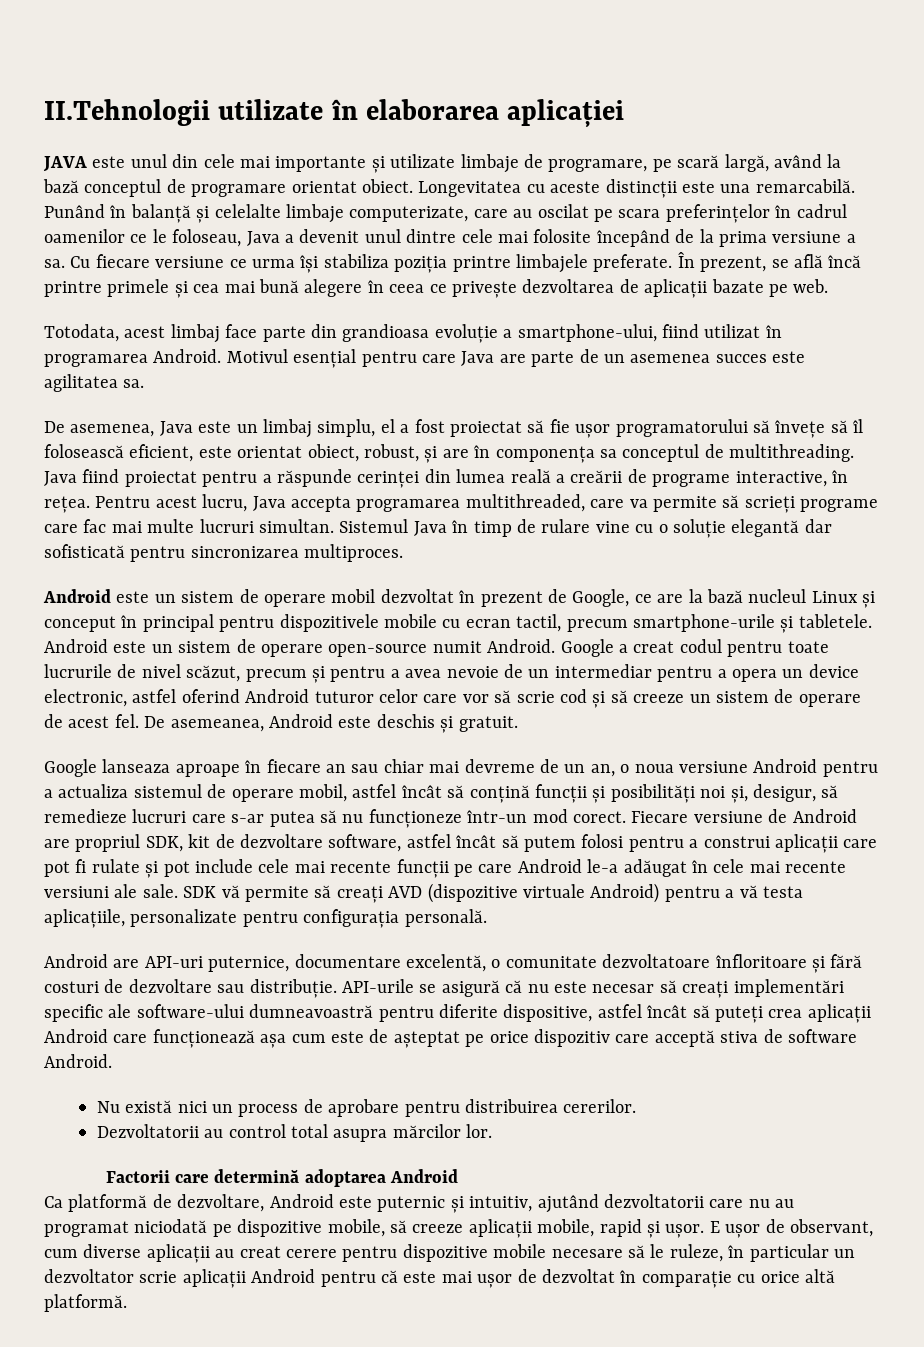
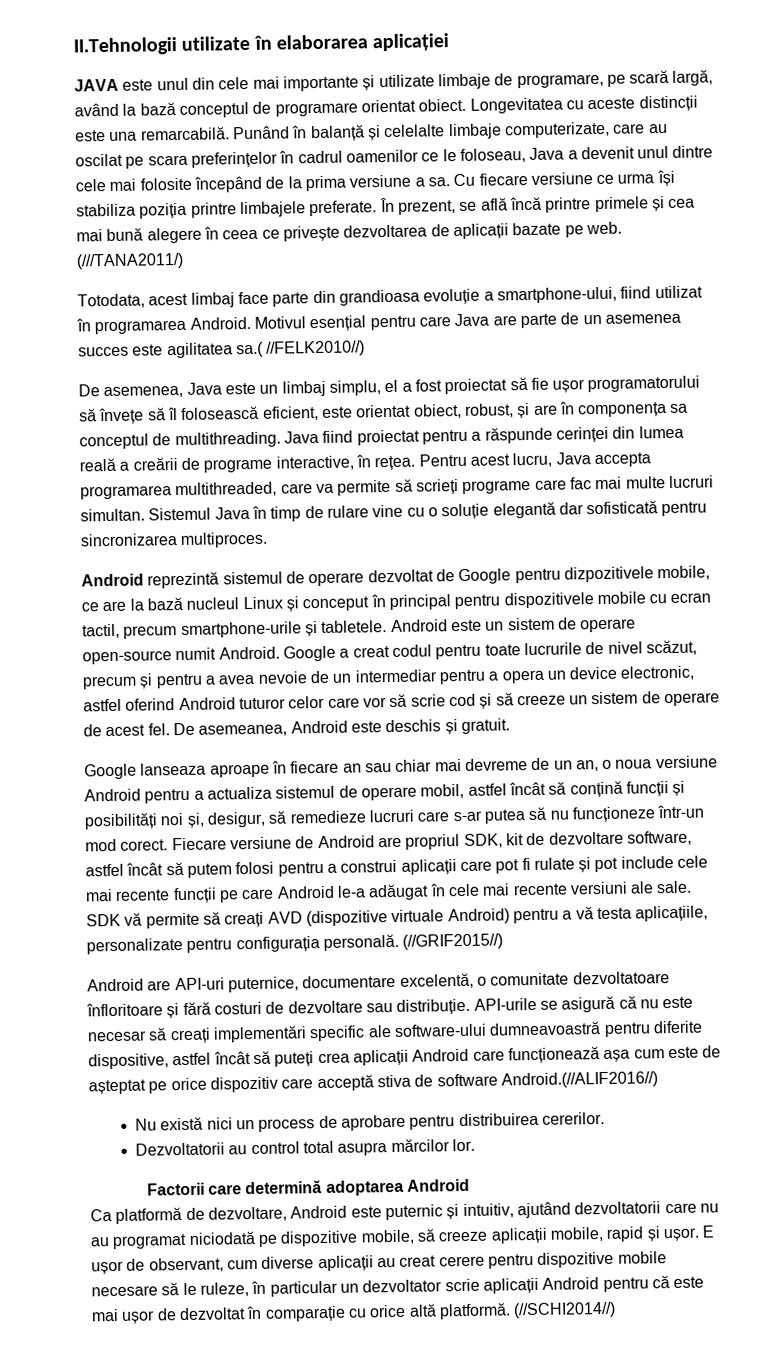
(829, 286) none -> [76,252,184,270] (///TANA2011/)
[123,379,145,388] sa. -> [235,340,366,358] sa.( //FELK2010//)
[116,589,630,607] este un sistem de operare mobil dezvoltat în prezent de Google, -> [147,565,711,589] reprezintă sistemul de operare dezvoltat de Google pentru dizpozitivele mobile,
(487, 918) none -> [402,933,504,950] (//GRIF2015//)
[44,1054,112,1068] Android. -> [500,1071,658,1089] Android.(//ALIF2016//)
(127, 1303) none -> [513,1301,617,1319] (//SCHI2014//)

